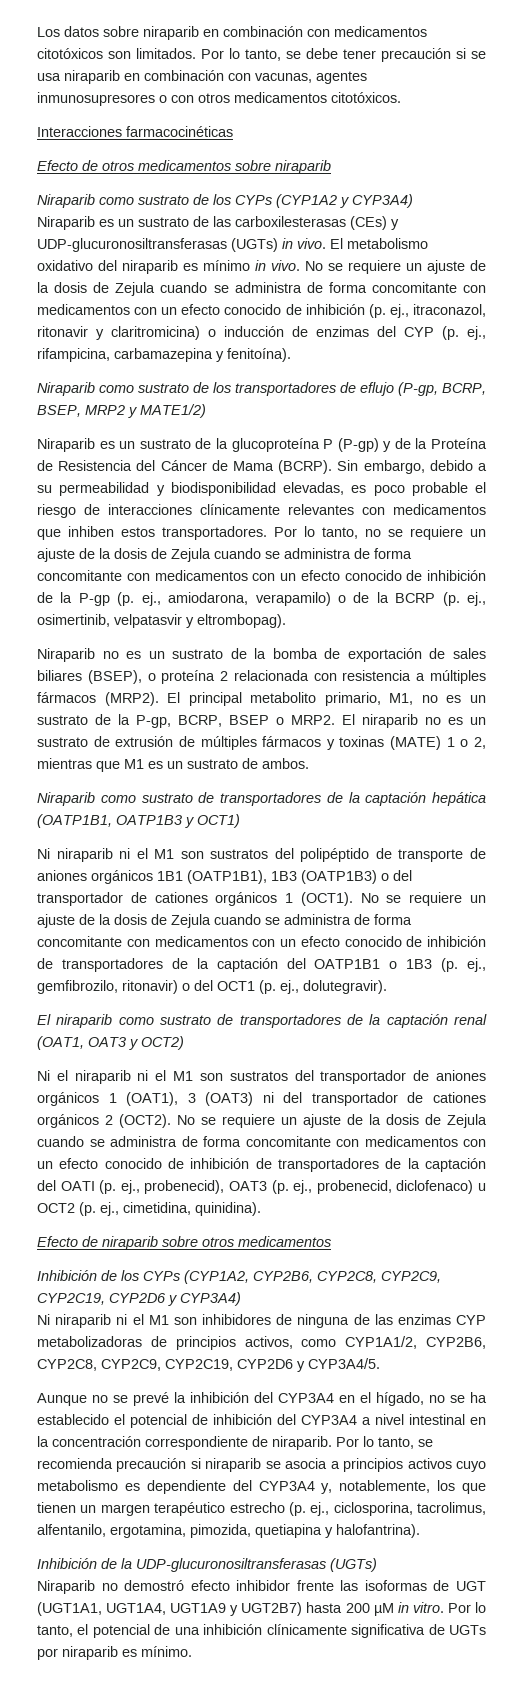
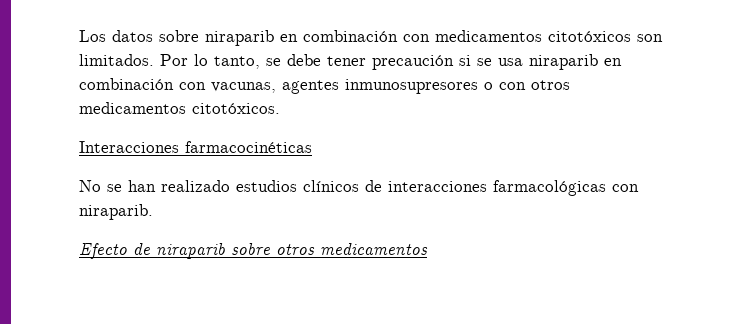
[37,160,331,174] [37,194,413,208] [37,216,399,230] [37,238,428,252] [37,260,486,274] [37,282,487,296] [37,304,486,318] [37,326,486,340] [37,348,291,362] [37,382,486,396] [37,404,206,418] [37,438,487,452] [37,460,487,474] [37,482,486,496] [37,504,486,518] [37,526,486,540] [37,548,412,562] [37,570,486,581] [37,592,487,606] [37,614,286,628] [37,648,486,662] [37,670,486,684] [37,692,486,706] [37,714,486,728] [37,736,486,750] [37,758,309,772] [37,792,486,806] [37,814,240,828] [37,848,486,862] [37,870,412,884] [37,892,486,906] [37,914,412,928] [37,936,486,947] [37,958,486,972] [37,980,387,994] [37,1014,487,1028] [37,1036,184,1050] [37,1070,486,1084] [37,1092,486,1106] [37,1114,487,1128] [37,1136,486,1147] [37,1158,486,1172] [37,1180,487,1194] [37,1202,261,1216] Efecto de otros medicamentos sobre niraparib // Niraparib como sustrato de los CYPs (CYP1A2 y CYP3A4) // Niraparib es un sustrato de las carboxilesterasas (CEs) y UDP-glucuronosiltransferasas (UGTs) in vivo. El metabolismo oxidativo del niraparib es mínimo in vivo. No se requiere un ajuste de la dosis de Zejula cuando se administra de forma concomitante con medicamentos con un efecto conocido de inhibición (p. ej., itraconazol, ritonavir y claritromicina) o inducción de enzimas del CYP (p. ej., rifampicina, carbamazepina y fenitoína). // Niraparib como sustrato de los transportadores de eflujo (P-gp, BCRP, BSEP, MRP2 y MATE1/2) // Niraparib es un sustrato de la glucoproteína P (P-gp) y de la Proteína de Resistencia del Cáncer de Mama (BCRP). Sin embargo, debido a su permeabilidad y biodisponibilidad elevadas, es poco probable el riesgo de interacciones clínicamente relevantes con medicamentos que inhiben estos transportadores. Por lo tanto, no se requiere un ajuste de la dosis de Zejula cuando se administra de forma concomitante con medicamentos con un efecto conocido de inhibición de la P-gp (p. ej., amiodarona, verapamilo) o de la BCRP (p. ej., osimertinib, velpatasvir y eltrombopag). // Niraparib no es un sustrato de la bomba de exportación de sales biliares (BSEP), o proteína 2 relacionada con resistencia a múltiples fármacos (MRP2). El principal metabolito primario, M1, no es un sustrato de la P-gp, BCRP, BSEP o MRP2. El niraparib no es un sustrato de extrusión de múltiples fármacos y toxinas (MATE) 1 o 2, mientras que M1 es un sustrato de ambos. // Niraparib como sustrato de transportadores de la captación hepática (OATP1B1, OATP1B3 y OCT1) // Ni niraparib ni el M1 son sustratos del polipéptido de transporte de aniones orgánicos 1B1 (OATP1B1), 1B3 (OATP1B3) o del transportador de cationes orgánicos 1 (OCT1). No se requiere un ajuste de la dosis de Zejula cuando se administra de forma concomitante con medicamentos con un efecto conocido de inhibición de transportadores de la captación del OATP1B1 o 1B3 (p. ej., gemfibrozilo, ritonavir) o del OCT1 (p. ej., dolutegravir). // El niraparib como sustrato de transportadores de la captación renal (OAT1, OAT3 y OCT2) // Ni el niraparib ni el M1 son sustratos del transportador de aniones orgánicos 1 (OAT1), 3 (OAT3) ni del transportador de cationes orgánicos 2 (OCT2). No se requiere un ajuste de la dosis de Zejula cuando se administra de forma concomitante con medicamentos con un efecto conocido de inhibición de transportadores de la captación del OATI (p. ej., probenecid), OAT3 (p. ej., probenecid, diclofenaco) u OCT2 (p. ej., cimetidina, quinidina). -> [79,180,639,196] [79,204,153,220] No se han realizado estudios clínicos de interacciones farmacológicas con niraparib.
[37,1270,441,1284] [37,1292,241,1306] [37,1314,487,1328] [37,1336,486,1350] [37,1358,380,1372] [37,1392,487,1406] [37,1414,486,1428] [37,1436,433,1450] [37,1458,487,1472] [37,1480,486,1494] [37,1502,486,1516] [37,1524,420,1538] [37,1558,377,1572] [37,1580,486,1594] [37,1602,486,1616] [37,1624,487,1638] [37,1646,192,1660] // Inhibición de los CYPs (CYP1A2, CYP2B6, CYP2C8, CYP2C9, CYP2C19, CYP2D6 y CYP3A4) // Ni niraparib ni el M1 son inhibidores de ninguna de las enzimas CYP metabolizadoras de principios activos, como CYP1A1/2, CYP2B6, CYP2C8, CYP2C9, CYP2C19, CYP2D6 y CYP3A4/5. // Aunque no se prevé la inhibición del CYP3A4 en el hígado, no se ha establecido el potencial de inhibición del CYP3A4 a nivel intestinal en la concentración correspondiente de niraparib. Por lo tanto, se recomienda precaución si niraparib se asocia a principios activos cuyo metabolismo es dependiente del CYP3A4 y, notablemente, los que tienen un margen terapéutico estrecho (p. ej., ciclosporina, tacrolimus, alfentanilo, ergotamina, pimozida, quetiapina y halofantrina). // Inhibición de la UDP-glucuronosiltransferasas (UGTs) // Niraparib no demostró efecto inhibidor frente las isoformas de UGT (UGT1A1, UGT1A4, UGT1A9 y UGT2B7) hasta 200 µM in vitro. Por lo tanto, el potencial de una inhibición clínicamente significativa de UGTs por niraparib es mínimo. -> (428, 249) none

